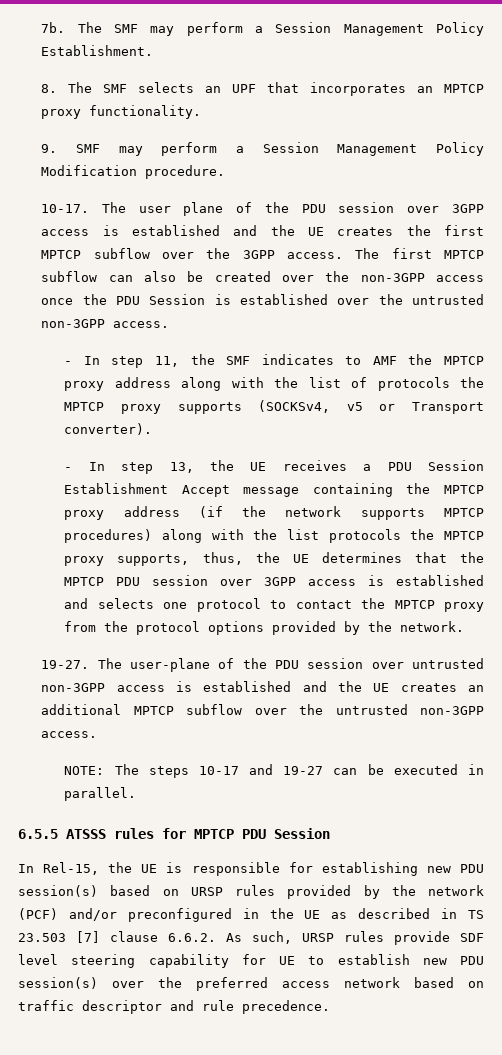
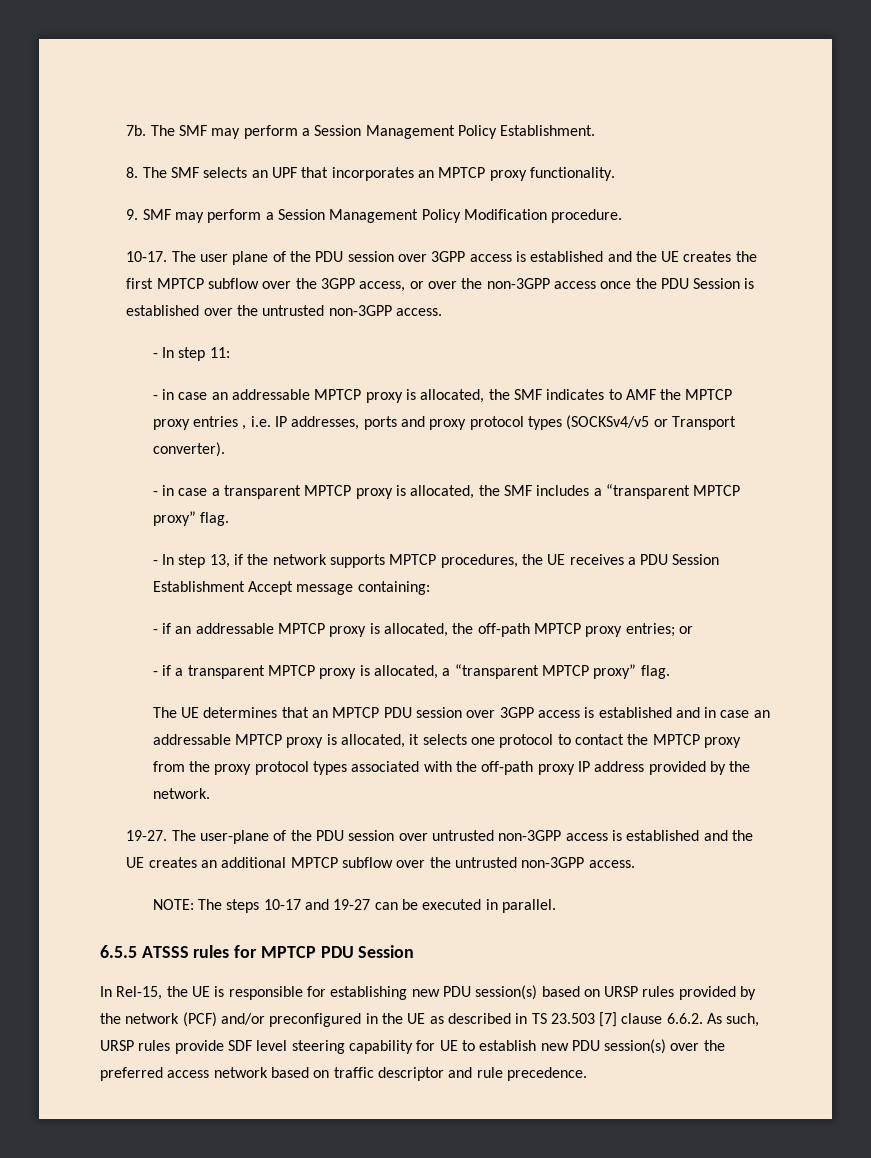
[286,248,485,259] [41,271,271,282] access. The first MPTCP subflow can also be created -> [359,281,424,292] access, or
[155,356,180,367] 11, -> [209,347,230,358] [152,389,485,403] 11: // - in case an addressable MPTCP proxy is allocated,
[114,377,485,391] [64,400,484,414] [64,423,153,435] [64,462,194,474] address along with the list of protocols the MPTCP proxy supports (SOCKSv4, v5 or Transport converter). // - In step 13, -> [192,415,736,430] [152,442,225,457] [152,484,741,499] [152,511,229,526] [152,554,518,568] entries , i.e. IP addresses, ports and proxy protocol types (SOCKSv4/v5 or Transport converter). // - in case a transparent MPTCP proxy is allocated, the SMF includes a “transparent MPTCP proxy” flag. // - In step 13, if the network supports MPTCP procedures,
[312,483,484,497] [64,506,484,520] [64,529,484,543] [64,552,280,566] containing the MPTCP proxy address (if the network supports MPTCP procedures) along with the list protocols the MPTCP proxy supports, thus, the -> [357,581,430,595] [152,623,693,637] [152,664,670,679] [152,707,177,718] containing: // - if an addressable MPTCP proxy is allocated, the off-path MPTCP proxy entries; or // - if a transparent MPTCP proxy is allocated, a “transparent MPTCP proxy” flag. // The
[459,552,484,563] the -> [311,710,328,718] an
(89, 603) none -> [704,707,770,718] [152,734,420,748] in case an addressable MPTCP proxy is allocated, it
[136,621,265,635] protocol options -> [214,761,645,775] proxy protocol types associated with the off-path proxy IP address

